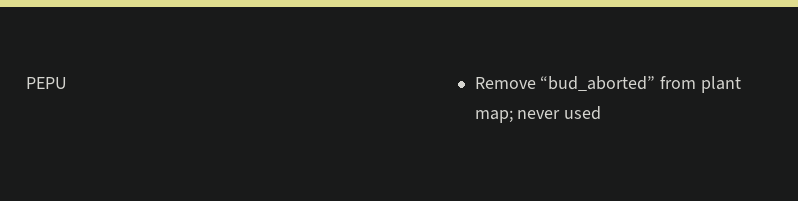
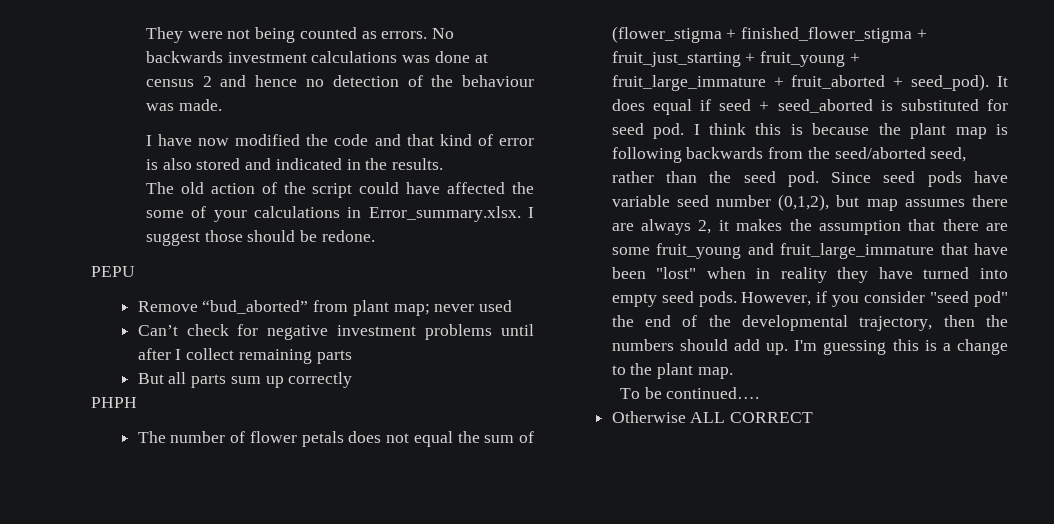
(26, 83) none -> [145,27,455,43] [145,51,488,63] [145,75,534,87] [145,99,222,111] [145,134,534,146] [145,158,444,170] [145,182,534,198] [145,206,534,222] [145,230,375,246] They were not being counted as errors. No backwards investment calculations was done at census 2 and hence no detection of the behaviour was made. // I have now modified the code and that kind of error is also stored and indicated in the results. // The old action of the script could have affected the some of your calculations in Error_summary.xlsx. I suggest those should be redone. //
(602, 113) none -> [137,324,534,340] [137,348,352,364] [137,372,353,388] [91,397,137,408] [137,431,534,447] [611,26,927,43] [611,51,860,67] [611,74,1008,91] [611,99,1008,115] [611,123,1008,139] [611,147,967,163] [611,171,1008,187] [611,194,1008,211] [611,219,1008,235] [611,243,1008,259] [611,267,1008,283] [611,291,1008,307] [611,315,1008,331] [611,339,1008,355] [611,363,733,379] [619,387,760,399] [611,411,814,423] // Can’t check for negative investment problems until after I collect remaining parts // But all parts sum up correctly // PHPH // The number of flower petals does not equal the sum of (flower_stigma + finished_flower_stigma + fruit_just_starting + fruit_young + fruit_large_immature + fruit_aborted + seed_pod). It does equal if seed + seed_aborted is substituted for seed pod. I think this is because the plant map is following backwards from the seed/aborted seed, rather than the seed pod. Since seed pods have variable seed number (0,1,2), but map assumes there are always 2, it makes the assumption that there are some fruit_young and fruit_large_immature that have been "lost" when in reality they have turned into empty seed pods. However, if you consider "seed pod" the end of the developmental trajectory, then the numbers should add up. I'm guessing this is a change to the plant map. // To be continued…. // Otherwise ALL CORRECT

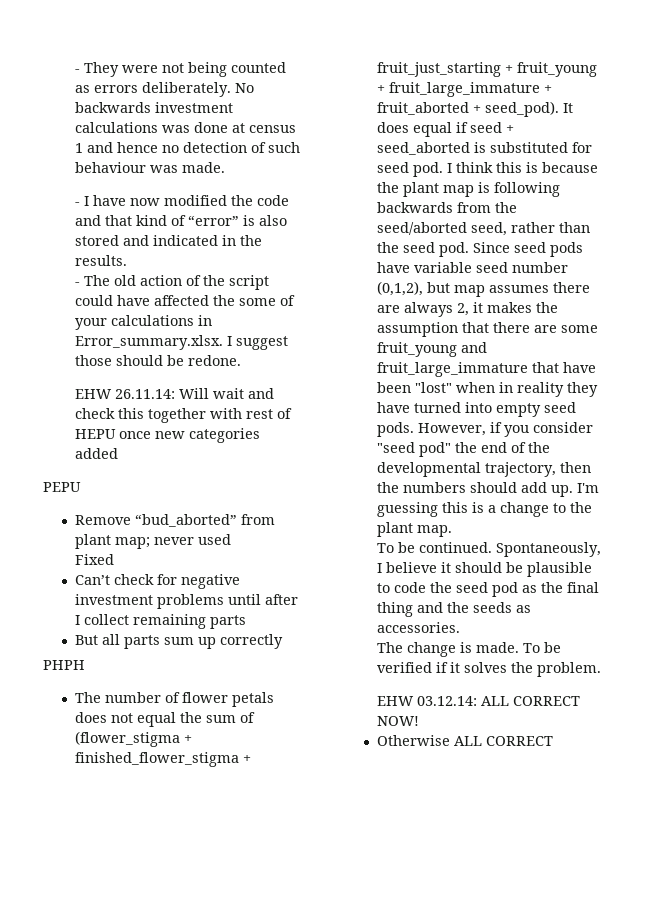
(145, 35) none -> [75,69,81,73] -
[381,31,428,39] errors. -> [94,82,232,97] errors deliberately.
[202,76,212,87] 2 -> [75,143,84,153] 1
[431,75,454,87] the -> [268,142,301,153] such
(222, 105) none -> [75,202,81,206] -
[499,138,534,146] error -> [188,215,240,226] “error”
(444, 164) none -> [75,282,81,286] -
(375, 236) none -> [75,388,275,399] [75,408,293,423] [75,428,261,443] [75,448,119,459] // EHW 26.11.14: Will wait and check this together with rest of HEPU once new categories added
(513, 306) none -> [75,554,115,565] // Fixed
[666,387,760,399] continued…. -> [419,542,602,557] [377,562,593,577] [377,582,600,597] [377,602,532,617] [377,622,461,633] [377,642,562,657] [377,662,602,677] [377,696,581,706] [377,716,420,726] continued. Spontaneously, I believe it should be plausible to code the seed pod as the final thing and the seeds as accessories. // The change is made. To be verified if it solves the problem. // EHW 03.12.14: ALL CORRECT NOW!

